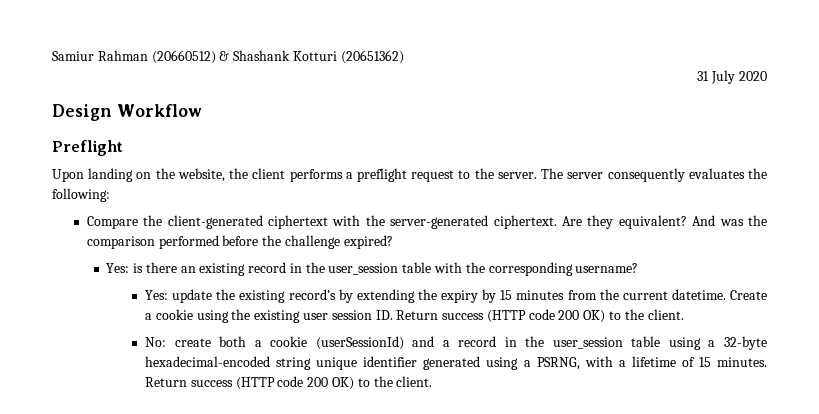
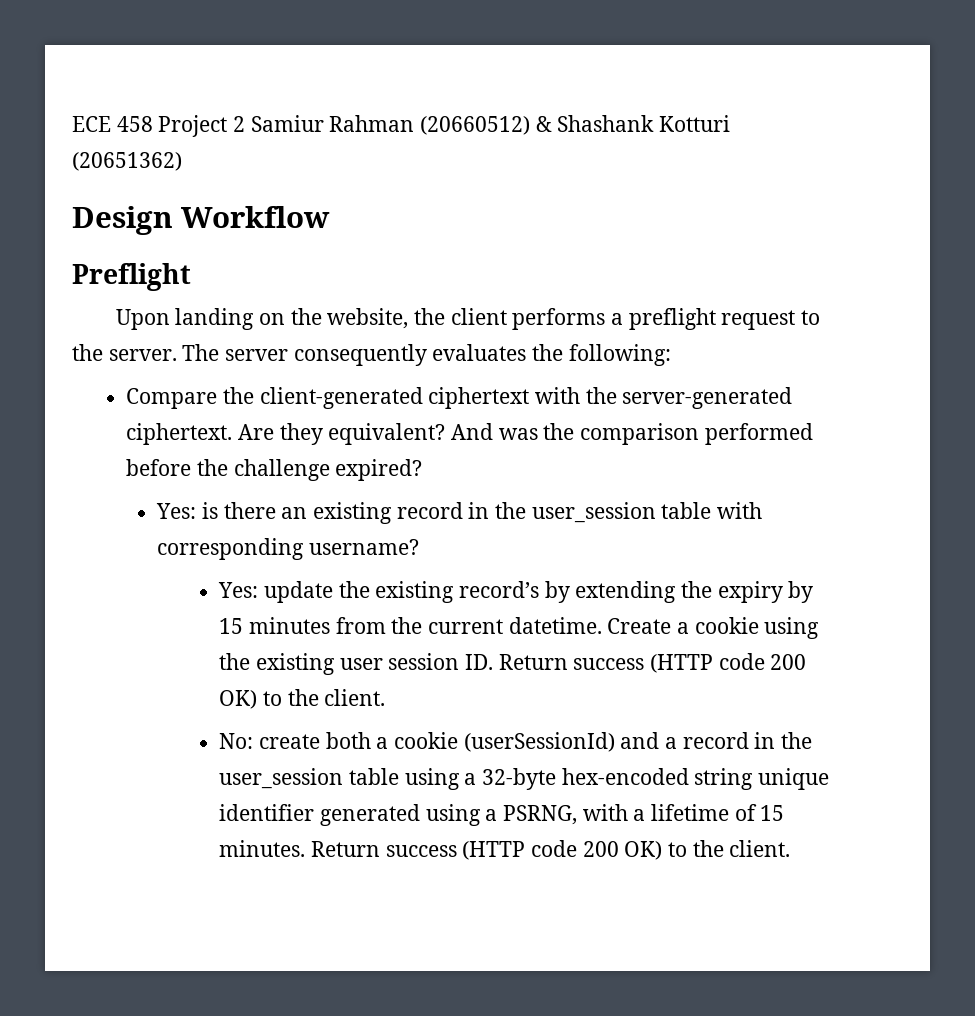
(52, 56) none -> [72,115,246,137] ECE 458 Project 2
[697,70,767,84] // 31 July 2020 -> (182, 161) none
[465,262,485,273] the -> (762, 510) none
[145,356,271,367] hexadecimal-encoded -> [561,768,689,785] hex-encoded

